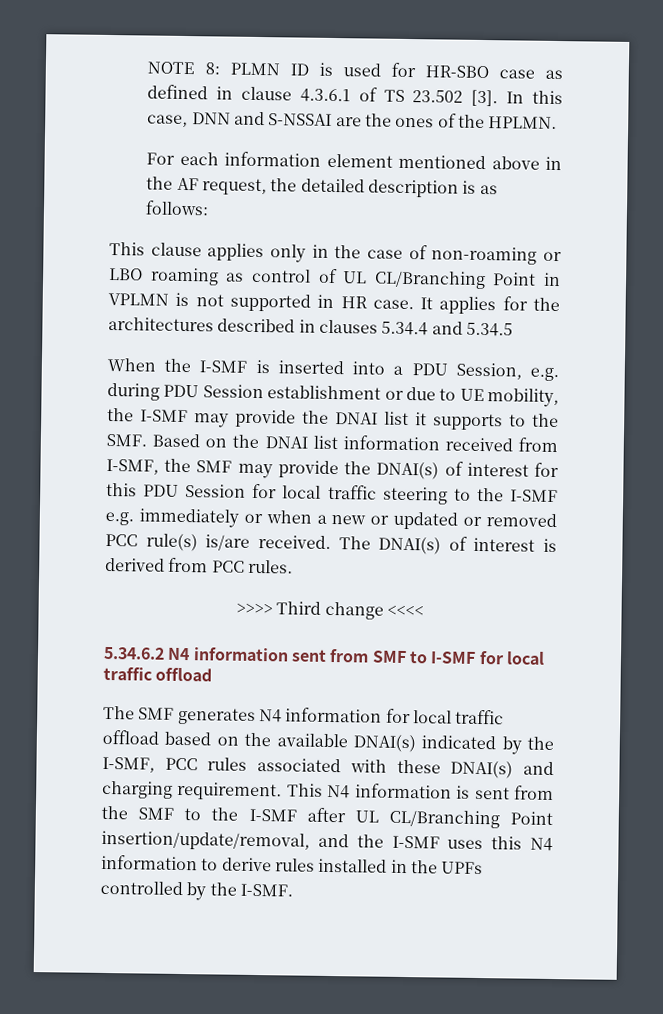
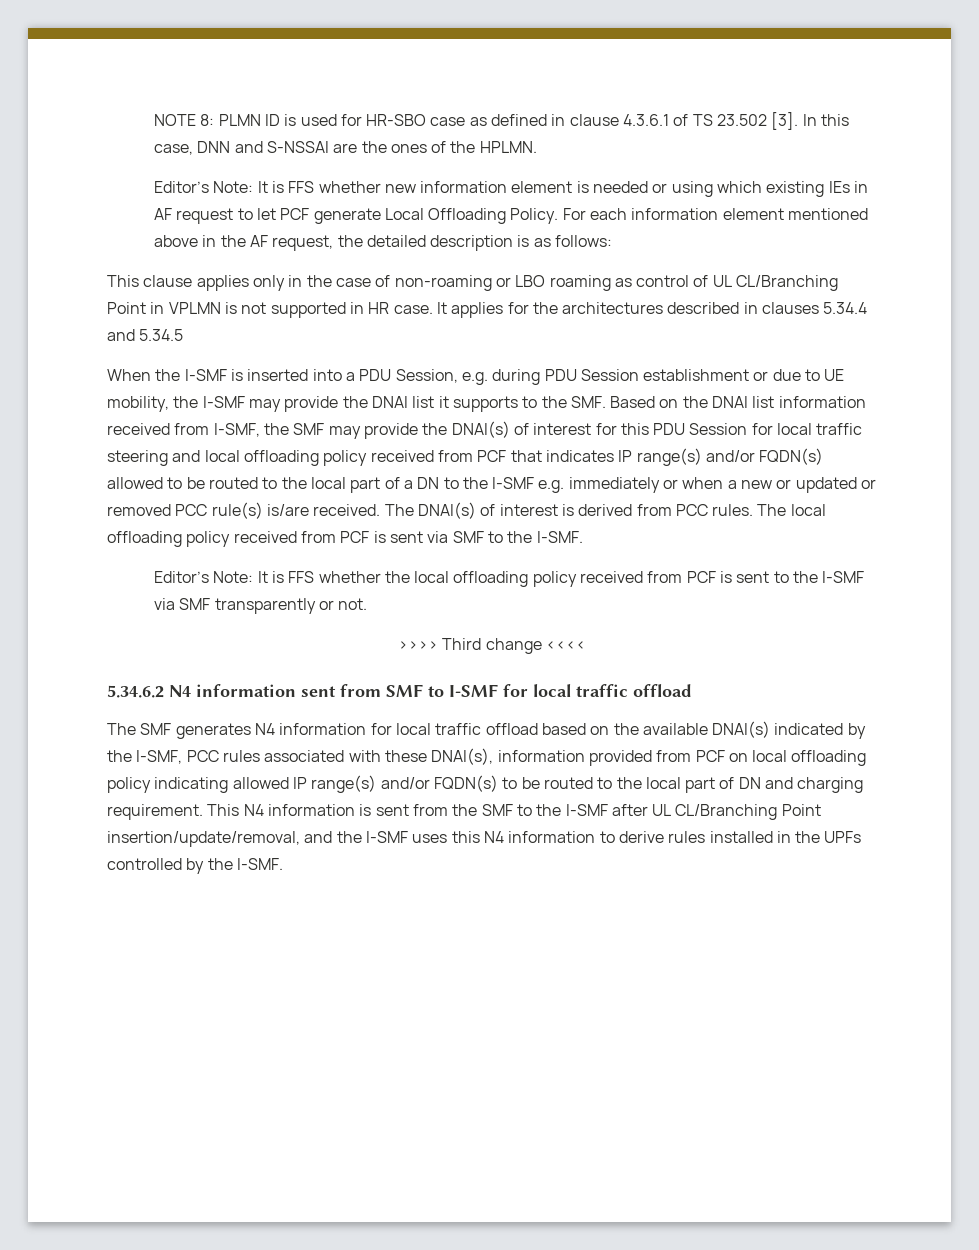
(558, 122) none -> [153,181,869,197] [153,208,559,224] Editor’s Note: It is FFS whether new information element is needed or using which existing IEs in AF request to let PCF generate Local Offloading Policy.
(448, 495) none -> [172,448,824,466] [107,477,440,493] and local offloading policy received from PCF that indicates IP range(s) and/or FQDN(s) allowed to be routed to the local part of a DN
(293, 566) none -> [757,504,826,516] [107,531,583,547] [153,571,865,587] [153,598,368,614] The local offloading policy received from PCF is sent via SMF to the I-SMF. // Editor’s Note: It is FFS whether the local offloading policy received from PCF is sent to the I-SMF via SMF transparently or not.
[450,760,514,779] DNAI(s) -> [431,748,867,766] [107,775,761,793] DNAI(s), information provided from PCF on local offloading policy indicating allowed IP range(s) and/or FQDN(s) to be routed to the local part of DN

